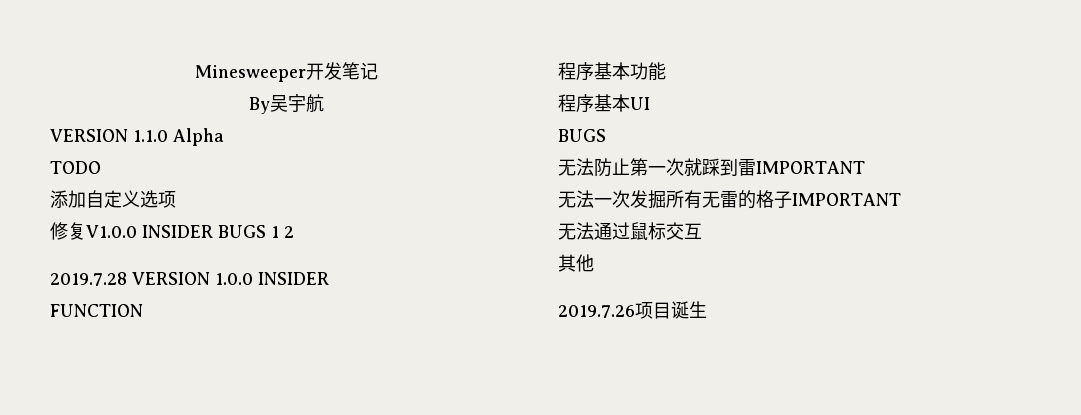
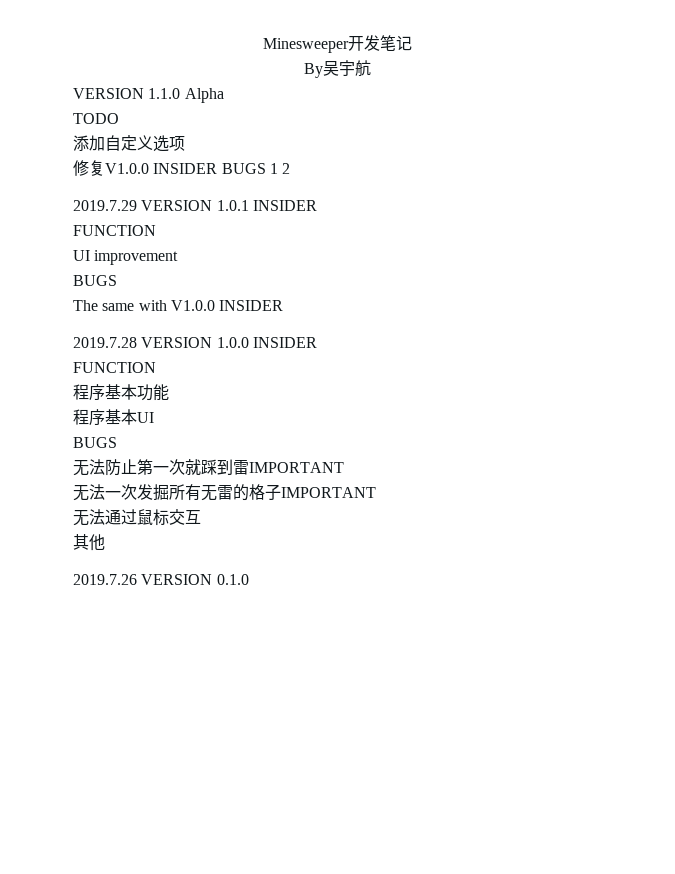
(294, 232) none -> [73,200,317,211] [73,225,156,236] [73,250,179,265] [73,275,117,286] [73,300,284,311] // 2019.7.29 VERSION 1.0.1 INSIDER // FUNCTION // UI improvement // BUGS // The same with V1.0.0 INSIDER
[635,301,707,319] 项目诞生 -> [141,574,249,585] VERSION 0.1.0

